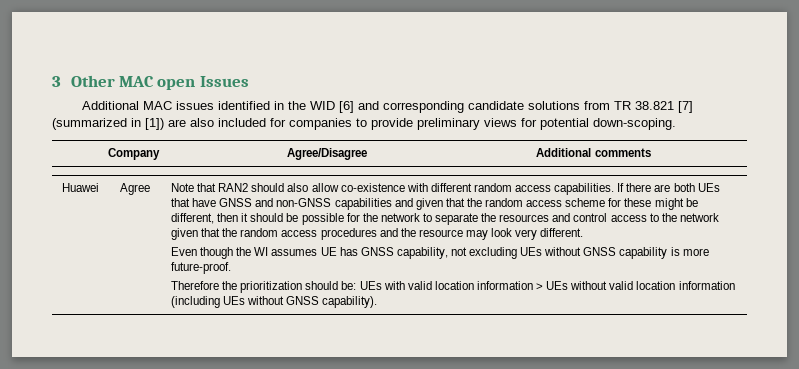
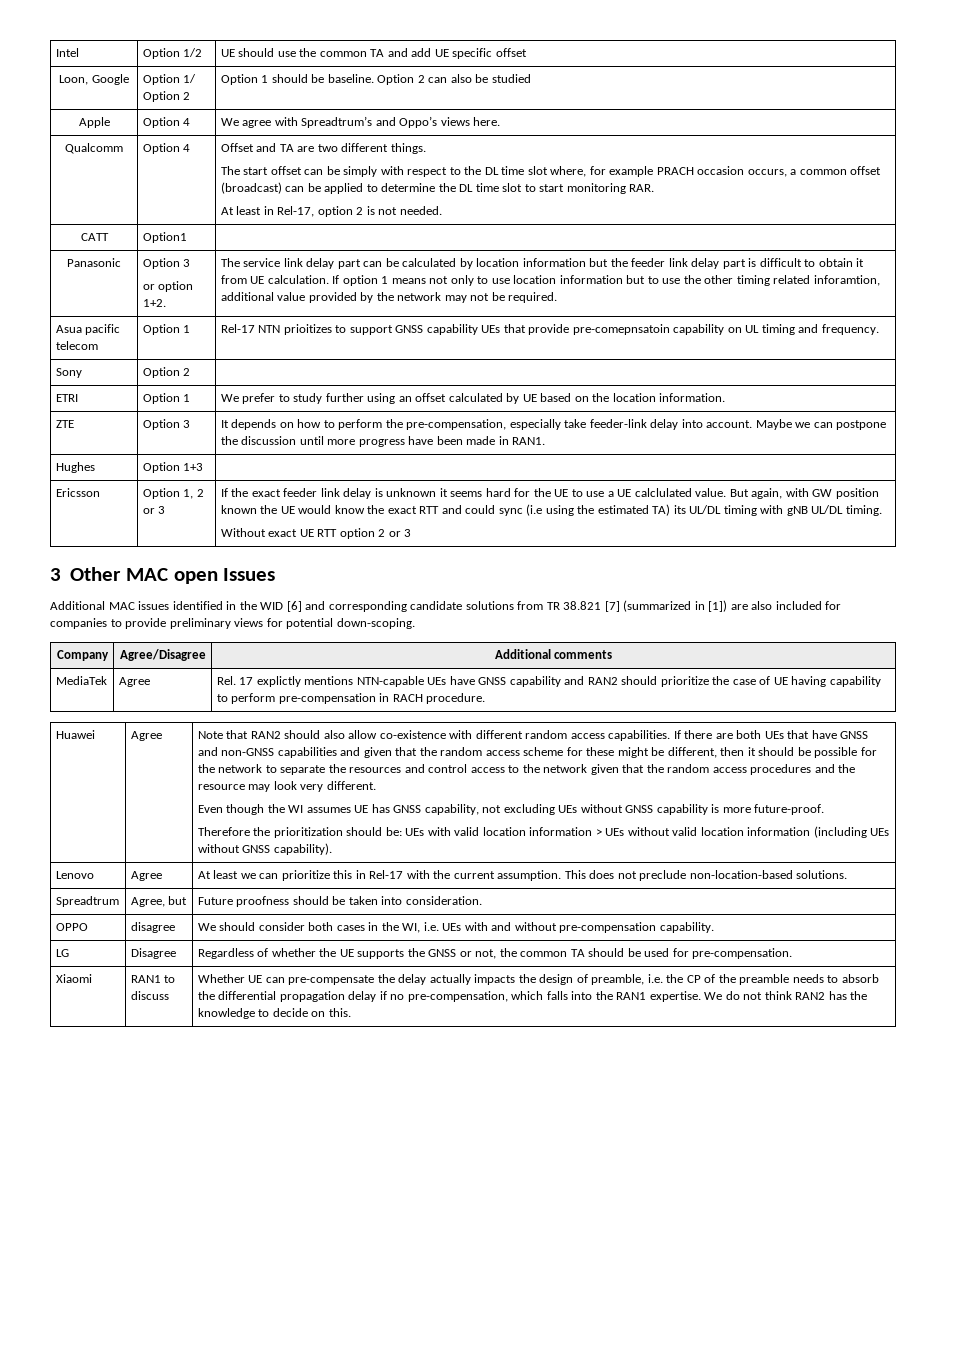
(52, 81) none -> [55,48,79,57] [142,48,203,59] [220,48,527,59] [59,74,129,85] [142,74,197,85] [142,91,191,102] [220,74,531,85] [78,117,110,128] [142,117,191,128] [220,116,501,128] [65,143,123,154] [142,143,191,154] [220,143,426,154] [220,166,882,177] [220,182,655,194] [220,206,442,217] [80,233,109,241] [142,232,187,243] [67,258,121,267] [142,258,191,269] [142,281,194,292] [142,299,166,307] [220,258,865,269] [220,275,880,286] [220,292,558,303] [55,324,121,335] [55,341,98,350] [142,324,191,335] [220,324,879,335] [55,368,82,378] [142,367,191,378] [55,394,78,402] [142,393,191,404] [220,393,726,404] [55,420,74,428] [142,419,191,430] [220,419,887,430] [220,436,546,447] [55,462,95,473] [142,462,204,473] [55,488,100,497] [142,488,204,499] [142,506,166,514] [220,488,879,499] [220,504,882,516] [220,528,412,539] Intel | Option 1/2 | UE should use the common TA and add UE specific offset // Loon, Google | Option 1/ Option 2 | Option 1 should be baseline. Option 2 can also be studied // Apple | Option 4 | We agree with Spreadtrum’s and Oppo’s views here. // Qualcomm | Option 4 | Offset and TA are two different things. // The start offset can be simply with respect to the DL time slot where, for example PRACH occasion occurs, a common offset (broadcast) can be applied to determine the DL time slot to start monitoring RAR. // At least in Rel-17, option 2 is not needed. // CATT | Option1 | // Panasonic | Option 3 // or option 1+2. | The service link delay part can be calculated by location information but the feeder link delay part is difficult to obtain it from UE calculation. If option 1 means not only to use location information but to use the other timing related inforamtion, additional value provided by the network may not be required. // Asua pacific telecom | Option 1 | Rel-17 NTN prioitizes to support GNSS capability UEs that provide pre-comepnsatoin capability on UL timing and frequency. // Sony | Option 2 | // ETRI | Option 1 | We prefer to study further using an offset calculated by UE based on the location information. // ZTE | Option 3 | It depends on how to perform the pre-compensation, especially take feeder-link delay into account. Maybe we can postpone the discussion until more progress have been made in RAN1. // Hughes | Option 1+3 | // Ericsson | Option 1, 2 or 3 | If the exact feeder link delay is unknown it seems hard for the UE to use a UE calclulated value. But again, with GW position known the UE would know the exact RTT and could sync (i.e using the estimated TA) its UL/DL timing with gNB UL/DL timing. // Without exact UE RTT option 2 or 3 //
(651, 152) none -> [55,676,107,685] [118,677,150,687] [216,676,881,687] [216,693,486,704] // MediaTek | Agree | Rel. 17 explictly mentions NTN-capable UEs have GNSS capability and RAN2 should prioritize the case of UE having capability to perform pre-compensation in RACH procedure.
(378, 302) none -> [55,871,94,879] [130,871,162,881] [197,870,848,881] [55,896,119,907] [130,896,188,907] [197,896,482,907] [55,923,88,931] [130,922,175,933] [197,922,714,933] [55,949,69,957] [130,948,176,959] [197,948,793,959] [55,974,92,983] [130,975,176,983] [130,991,169,1000] [197,974,879,985] [197,991,868,1002] [197,1008,351,1019] // Lenovo | Agree | At least we can prioritize this in Rel-17 with the current assumption. This does not preclude non-location-based solutions. // Spreadtrum | Agree, but | Future proofness should be taken into consideration. // OPPO | disagree | We should consider both cases in the WI, i.e. UEs with and without pre-compensation capability. // LG | Disagree | Regardless of whether the UE supports the GNSS or not, the common TA should be used for pre-compensation. // Xiaomi | RAN1 to discuss | Whether UE can pre-compensate the delay actually impacts the design of preamble, i.e. the CP of the preamble needs to absorb the differential propagation delay if no pre-compensation, which falls into the RAN1 expertise. We do not think RAN2 has the knowledge to decide on this.

